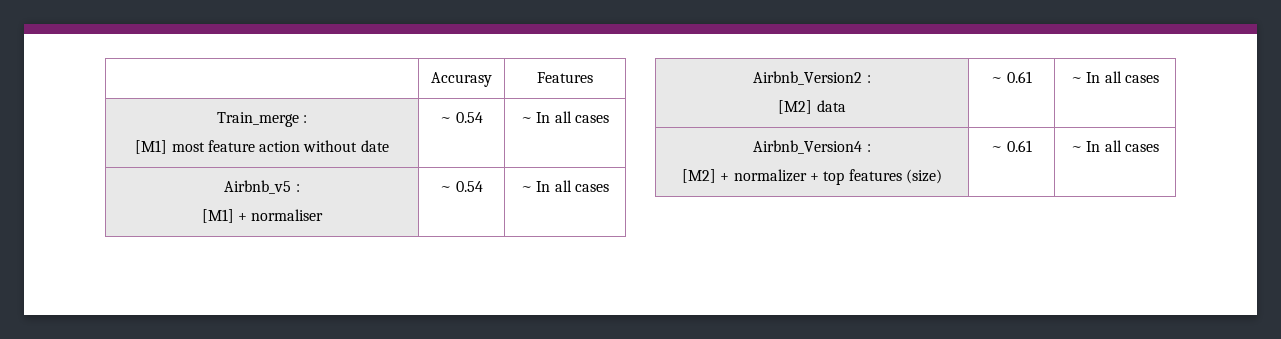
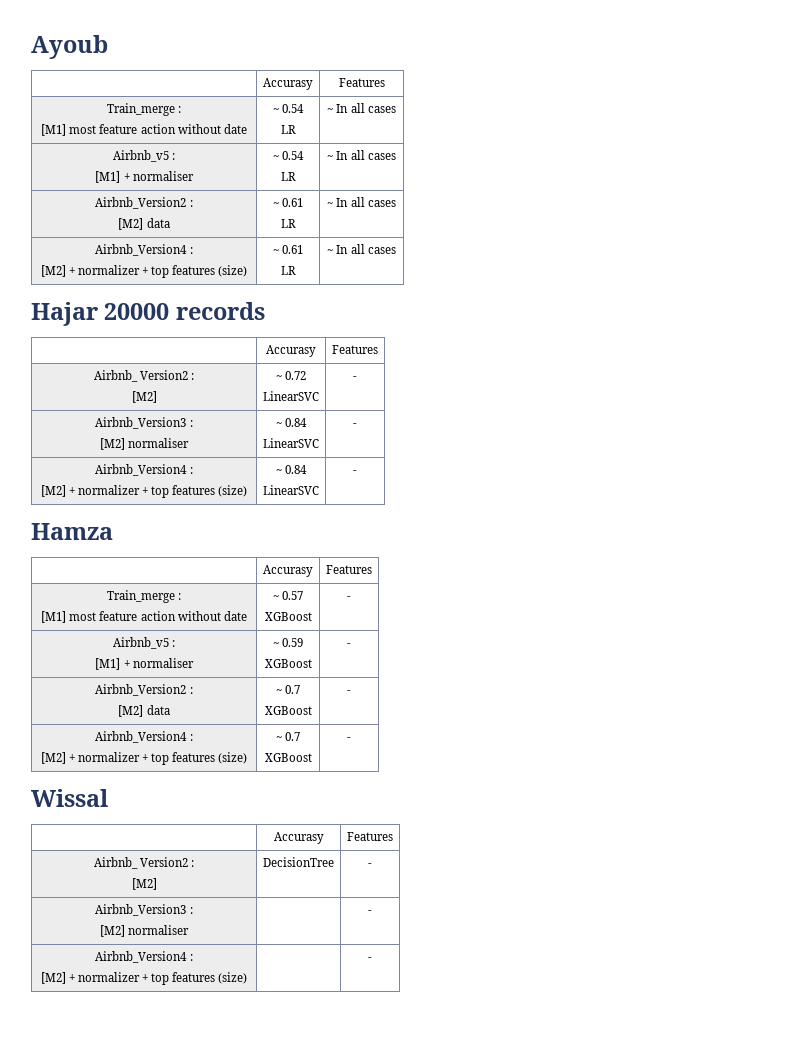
(431, 79) none -> [31,35,108,59] Ayoub //
(483, 117) none -> [280,125,296,134] // LR
(483, 186) none -> [280,172,296,181] // LR
(1032, 77) none -> [280,219,296,228] // LR
[1071,140,1159,152] | ~ In all cases -> [280,266,296,275] [327,244,396,254] [31,302,265,326] [266,345,316,357] [332,345,378,354] [93,370,195,382] [131,391,157,403] [275,371,307,380] [263,391,319,401] [353,376,357,380] [95,417,193,429] [99,438,190,450] [275,418,308,427] [263,438,319,448] [353,423,357,427] [95,464,193,476] [40,485,248,498] [275,465,308,474] [263,485,319,495] [353,470,357,474] [31,523,113,540] [263,565,313,577] [326,565,372,574] [106,590,182,603] [41,611,247,623] [272,591,304,600] [264,612,312,621] [347,596,351,600] [112,637,176,649] [95,658,194,670] [272,638,304,647] [264,659,312,668] [347,643,351,647] [95,684,193,696] [118,705,170,717] [275,685,301,694] [264,706,312,715] [347,690,351,694] [95,731,193,743] [40,752,248,765] [275,732,301,741] [264,753,312,762] [347,737,351,741] [31,789,108,807] [273,832,324,844] [347,832,393,841] [93,857,195,869] [131,878,157,890] [263,857,334,867] [368,863,372,867] [95,904,193,916] [99,925,190,937] [368,910,372,914] [95,951,193,963] [40,972,248,985] [368,957,372,961] // LR | ~ In all cases // Hajar 20000 records // | Accurasy | Features // Airbnb_ Version2 : // [M2] | ~ 0.72 // LinearSVC | - // Airbnb_Version3 : // [M2] normaliser | ~ 0.84 // LinearSVC | - // Airbnb_Version4 : // [M2] + normalizer + top features (size) | ~ 0.84 // LinearSVC | - // Hamza // | Accurasy | Features // Train_merge : // [M1] most feature action without date | ~ 0.57 // XGBoost | - // Airbnb_v5 : // [M1] + normaliser | ~ 0.59 // XGBoost | - // Airbnb_Version2 : // [M2] data | ~ 0.7 // XGBoost | - // Airbnb_Version4 : // [M2] + normalizer + top features (size) | ~ 0.7 // XGBoost | - // Wissal // | Accurasy | Features // Airbnb_ Version2 : // [M2] | DecisionTree | - // Airbnb_Version3 : // [M2] normaliser | | - // Airbnb_Version4 : // [M2] + normalizer + top features (size) | | -

